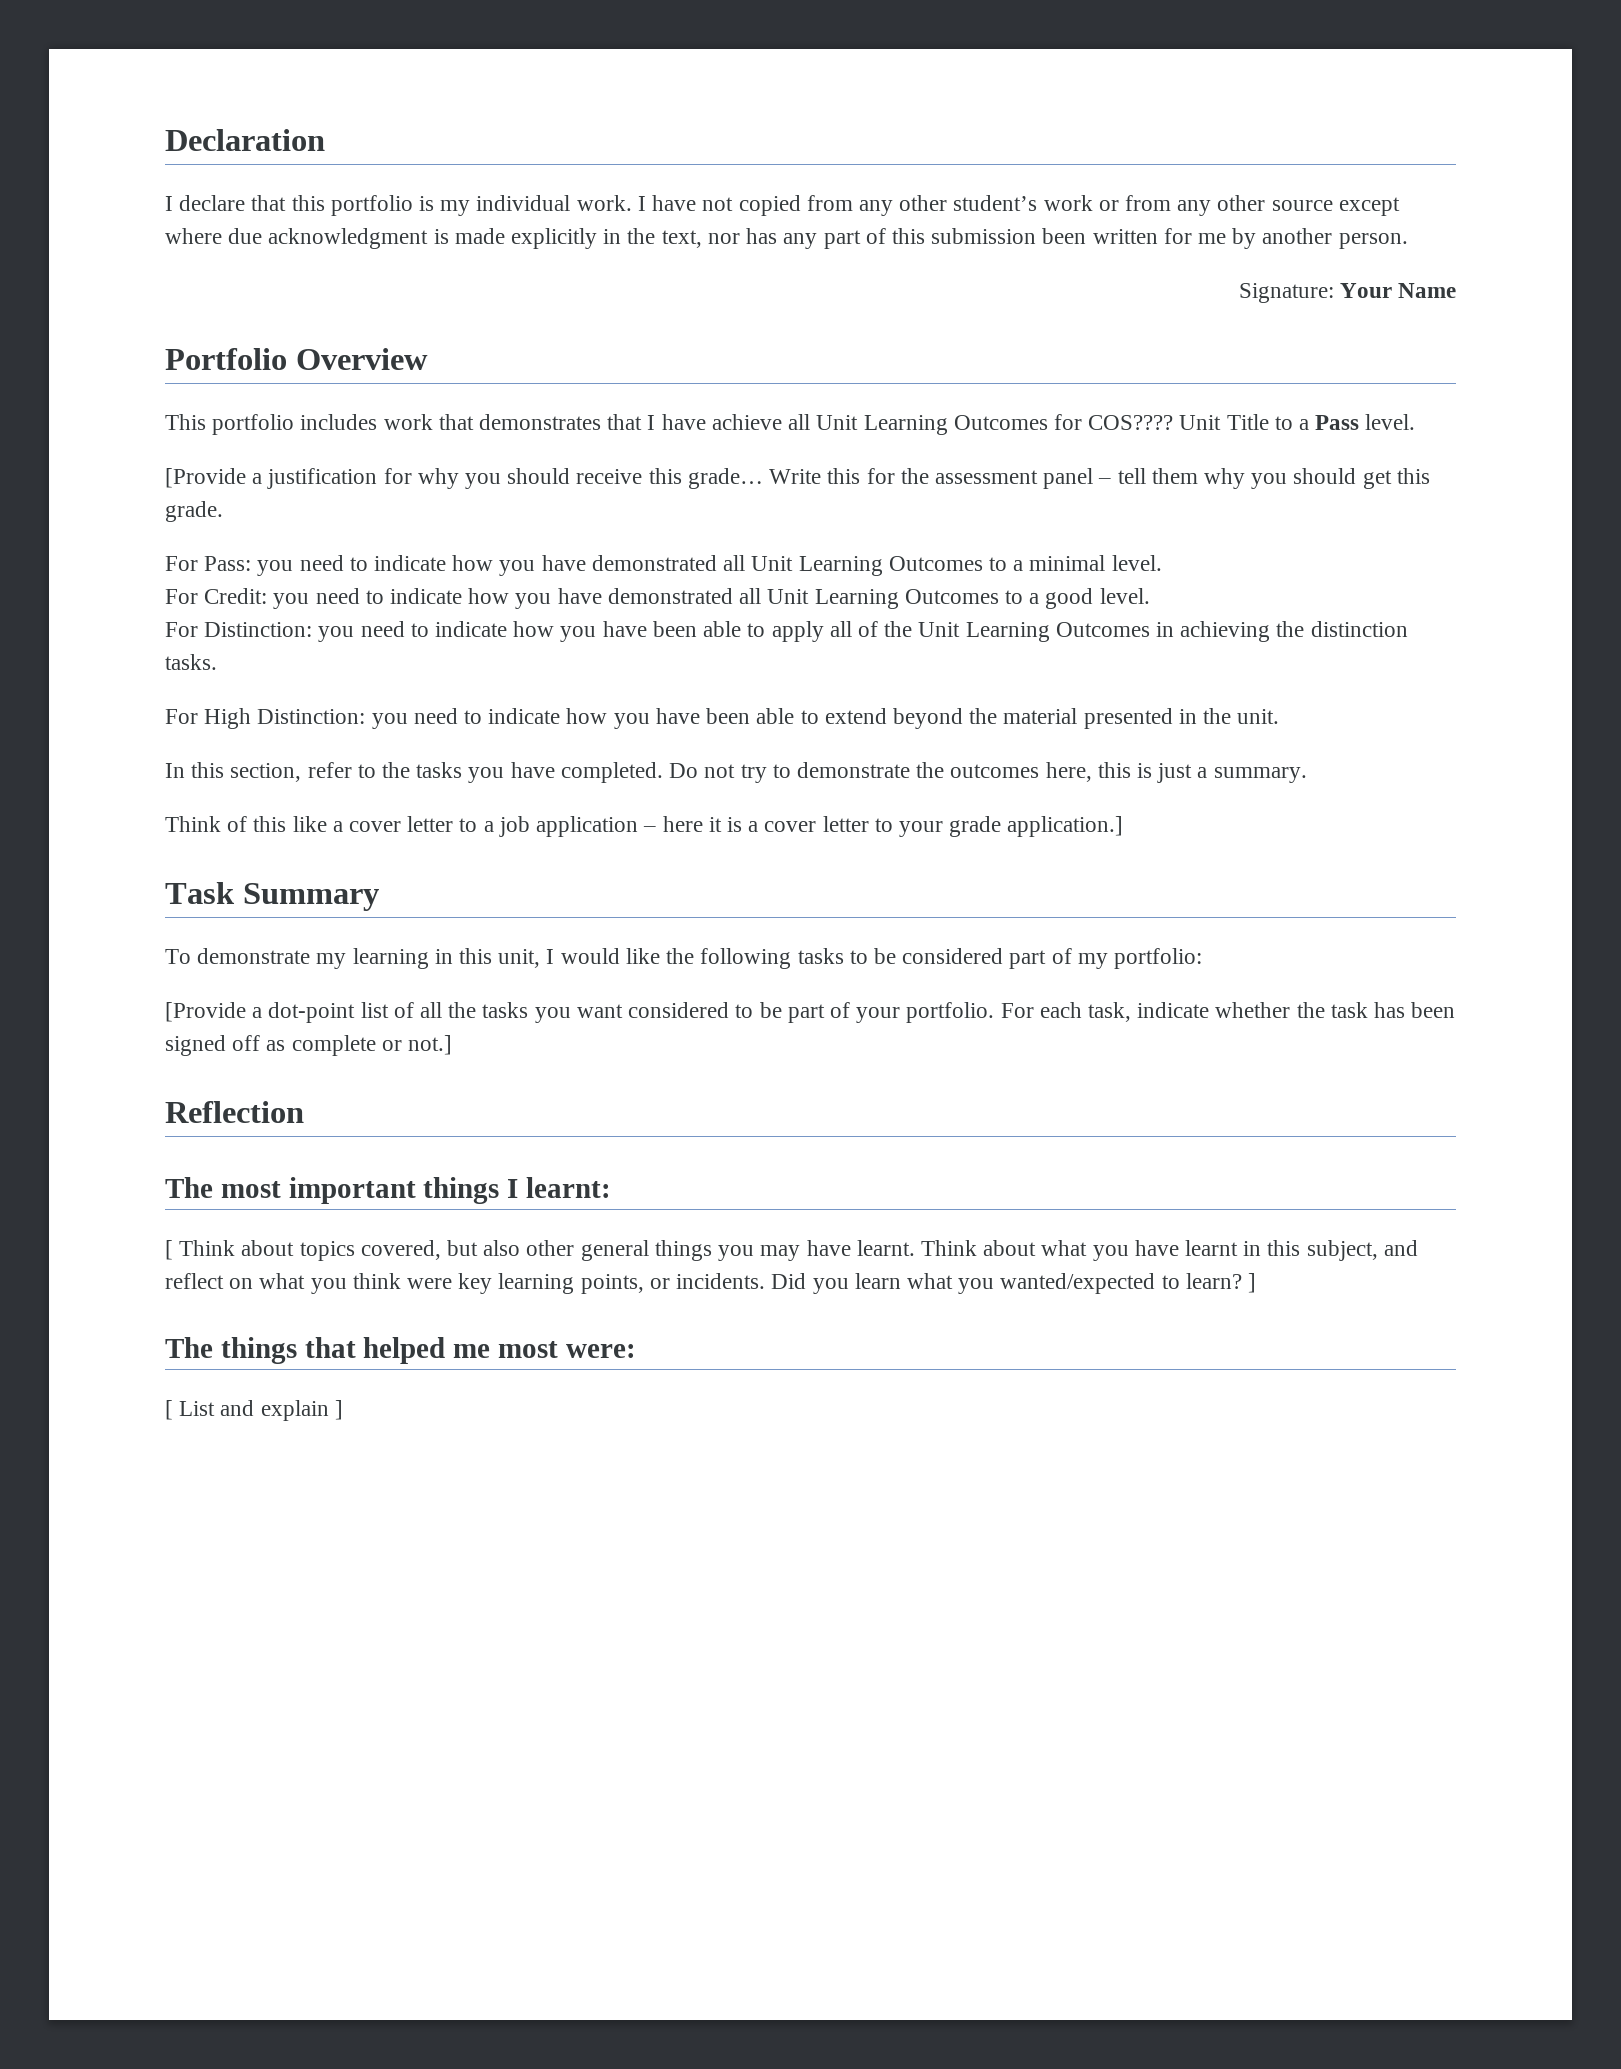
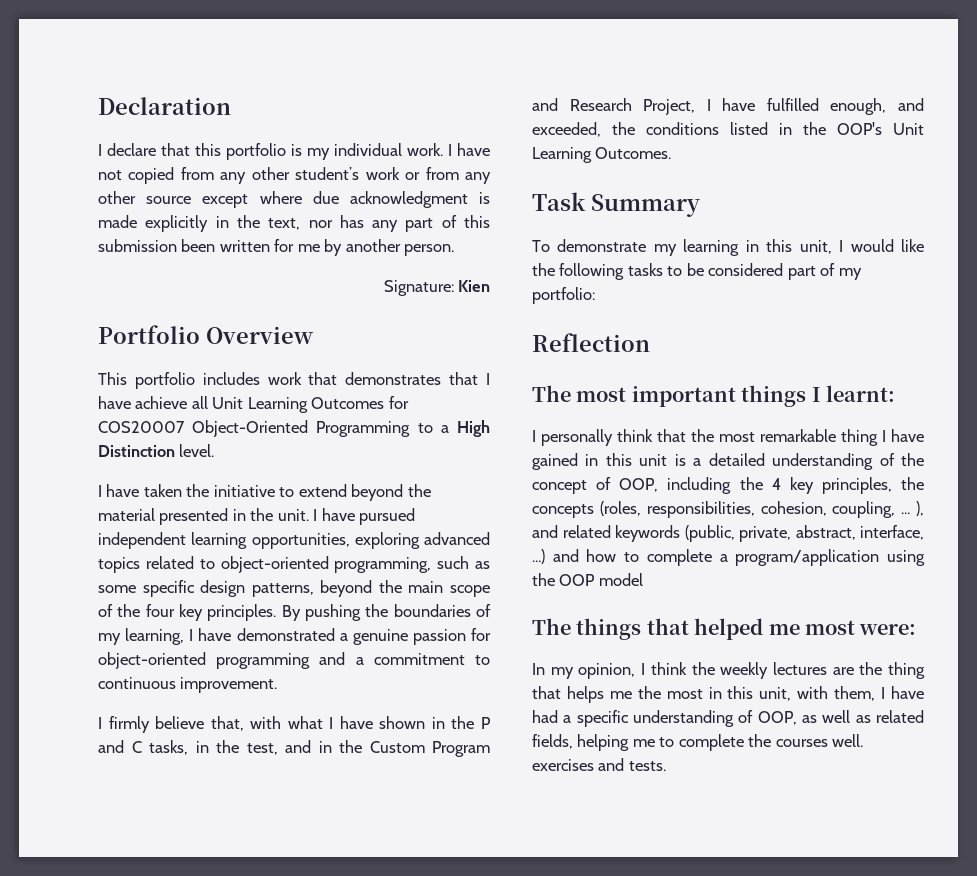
[1339,283,1456,298] Your Name -> [458,280,490,292] Kien
[1088,414,1416,430] [165,468,1430,489] [165,501,223,522] [165,555,1162,576] [165,588,1150,609] [165,621,1408,642] [165,654,217,670] [165,708,795,729] COS???? Unit Title to a Pass level. // [Provide a justification for why you should receive this grade… Write this for the assessment panel – tell them why you should get this grade. // For Pass: you need to indicate how you have demonstrated all Unit Learning Outcomes to a minimal level. // For Credit: you need to indicate how you have demonstrated all Unit Learning Outcomes to a good level. // For Distinction: you need to indicate how you have been able to apply all of the Unit Learning Outcomes in achieving the distinction tasks. // For High Distinction: you need to indicate how you have been able -> [98,420,490,437] [98,444,215,457] [98,484,275,497] COS20007 Object-Oriented Programming to a High Distinction level. // I have taken the initiative
[165,762,1307,783] [165,816,1124,837] // In this section, refer to the tasks you have completed. Do not try to demonstrate the outcomes here, this is just a summary. // Think of this like a cover letter to a job application – here it is a cover letter to your grade application.] -> [313,508,416,525] [98,532,490,549] [98,556,490,573] [98,580,490,597] [98,604,491,621] [98,628,491,645] [98,652,490,669] [98,677,278,693] [98,716,491,733] [98,740,490,757] [532,98,924,115] [532,122,924,137] [532,147,672,163] I have pursued independent learning opportunities, exploring advanced topics related to object-oriented programming, such as some specific design patterns, beyond the main scope of the four key principles. By pushing the boundaries of my learning, I have demonstrated a genuine passion for object-oriented programming and a commitment to continuous improvement. // I firmly believe that, with what I have shown in the P and C tasks, in the test, and in the Custom Program and Research Project, I have fulfilled enough, and exceeded, the conditions listed in the OOP's Unit Learning Outcomes.
[165,1002,1456,1023] [165,1035,453,1056] // [Provide a dot-point list of all the tasks you want considered to be part of your portfolio. For each task, indicate whether the task has been signed off as complete or not.] -> (595, 295) none
[165,1240,1418,1261] [165,1273,1256,1294] [ Think about topics covered, but also other general things you may have learnt. Think about what you have learnt in this subject, and reflect on what you think were key learning points, or incidents. Did you learn what you wanted/expected to learn? ] -> [532,429,924,446] [532,453,925,470] [532,477,924,494] [532,501,924,518] [532,525,924,542] [532,549,925,566] [532,573,643,586] I personally think that the most remarkable thing I have gained in this unit is a detailed understanding of the concept of OOP, including the 4 key principles, the concepts (roles, responsibilities, cohesion, coupling, ... ), and related keywords (public, private, abstract, interface, ...) and how to complete a program/application using the OOP model
[165,1400,343,1421] [ List and explain ] -> [532,662,925,679] [532,686,925,703] [532,710,925,727] [532,734,864,751] [532,758,666,771] In my opinion, I think the weekly lectures are the thing that helps me the most in this unit, with them, I have had a specific understanding of OOP, as well as related fields, helping me to complete the courses well. exercises and tests.

